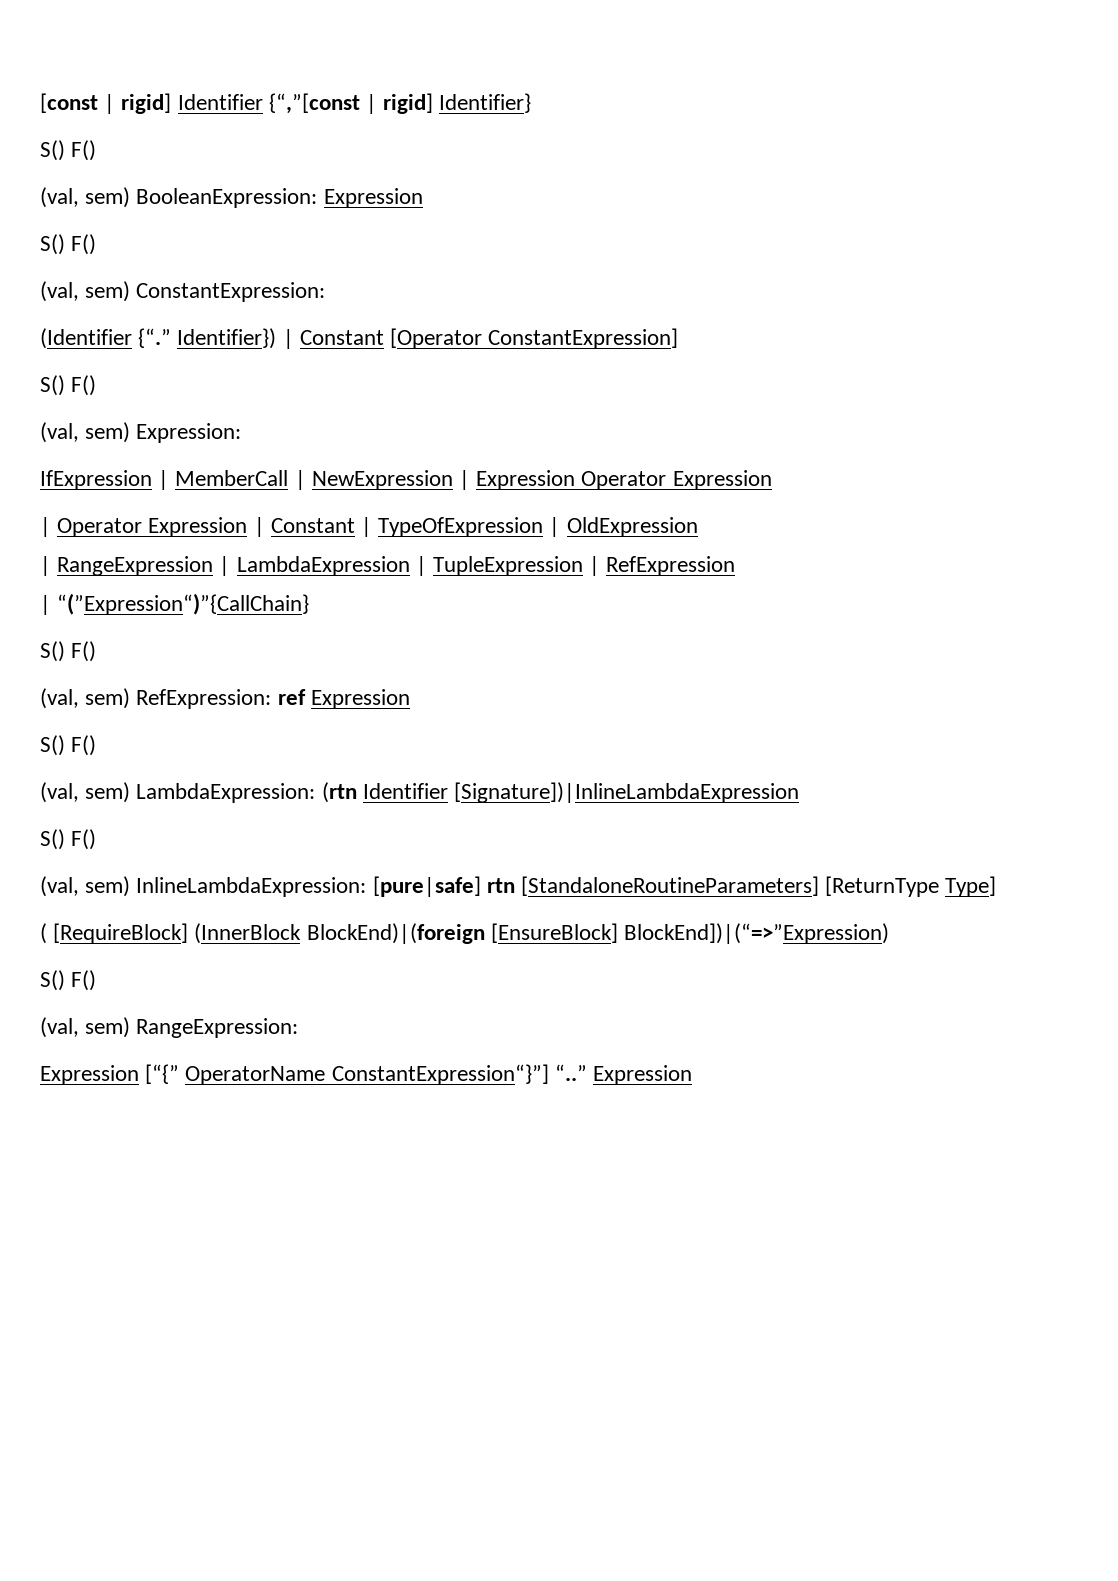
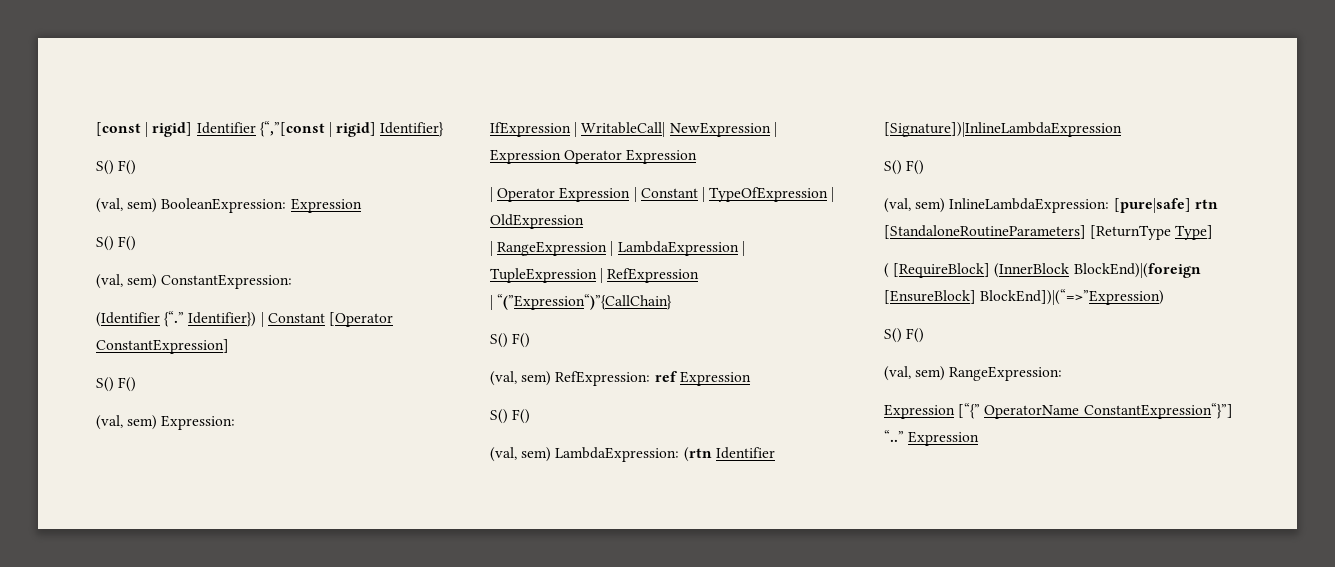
[175,470,306,490] MemberCall | -> [581,122,666,137] WritableCall|

